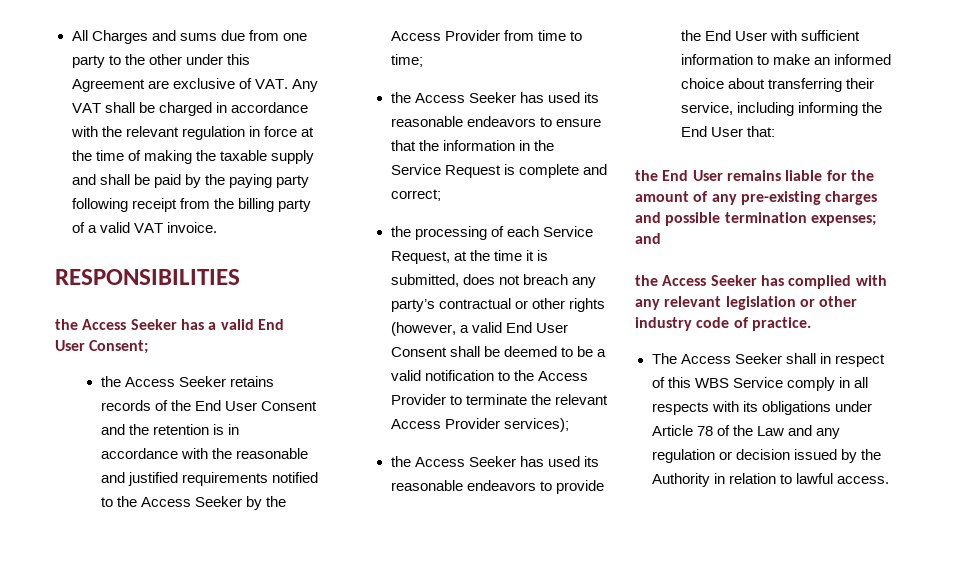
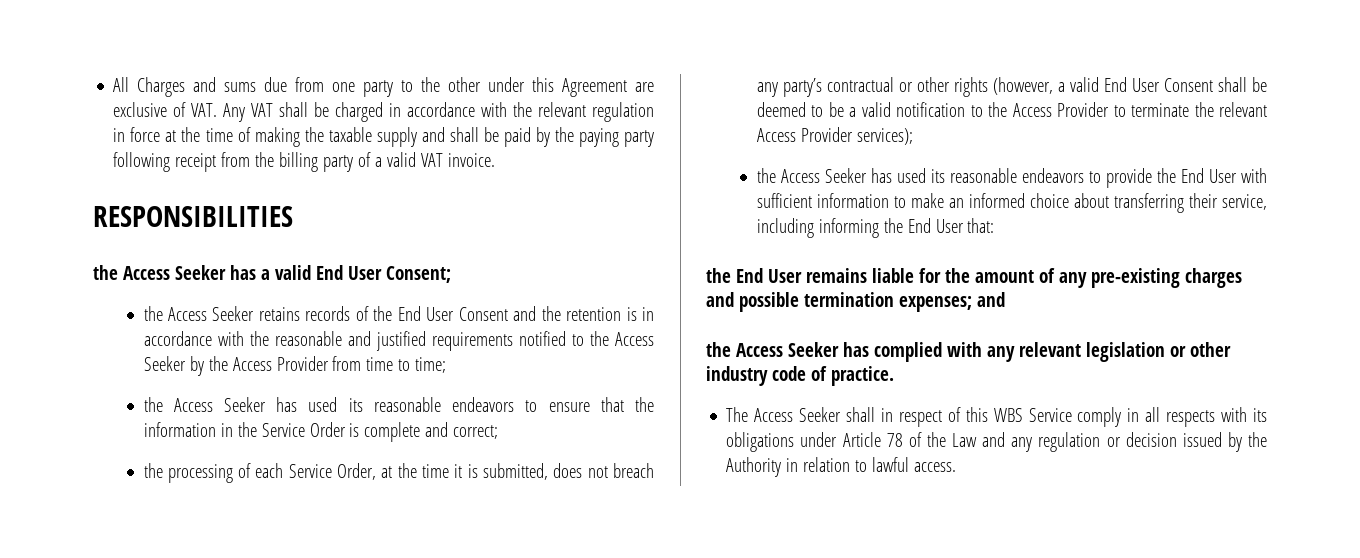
[444,165,501,178] Request -> [309,422,346,437] Order
[390,251,450,264] Request, -> [337,463,377,480] Order,

